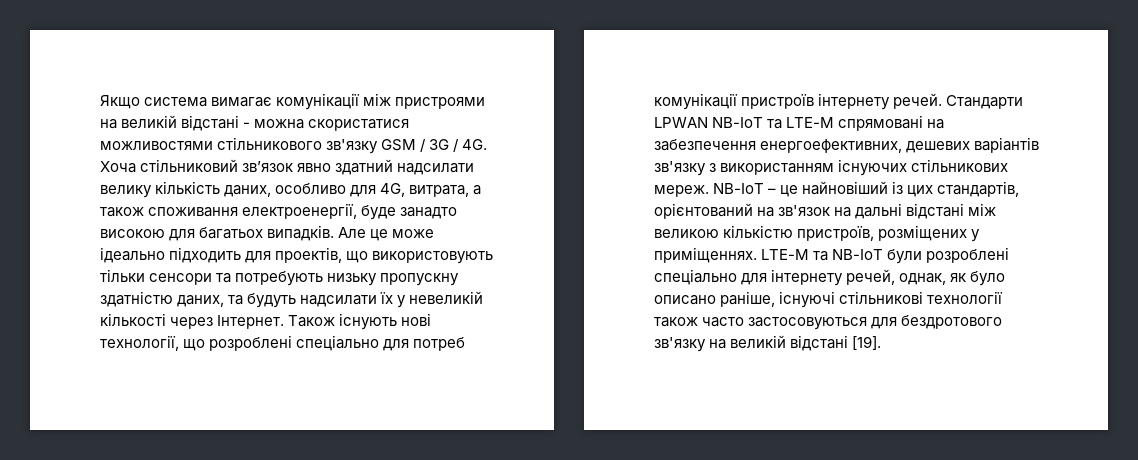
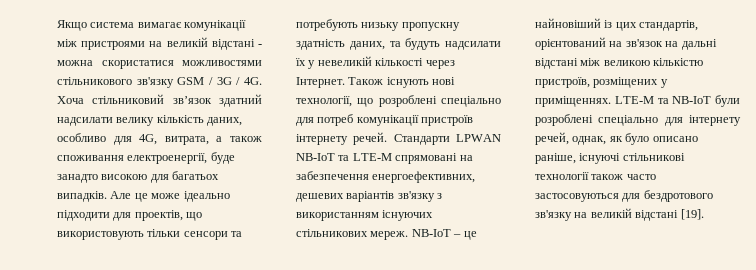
[297,163,332,172] явно -> (212, 100) none
[169,247,242,263] підходить -> [57,210,110,221] підходити
[100,291,173,307] здатністю -> [296,39,345,50] здатність

